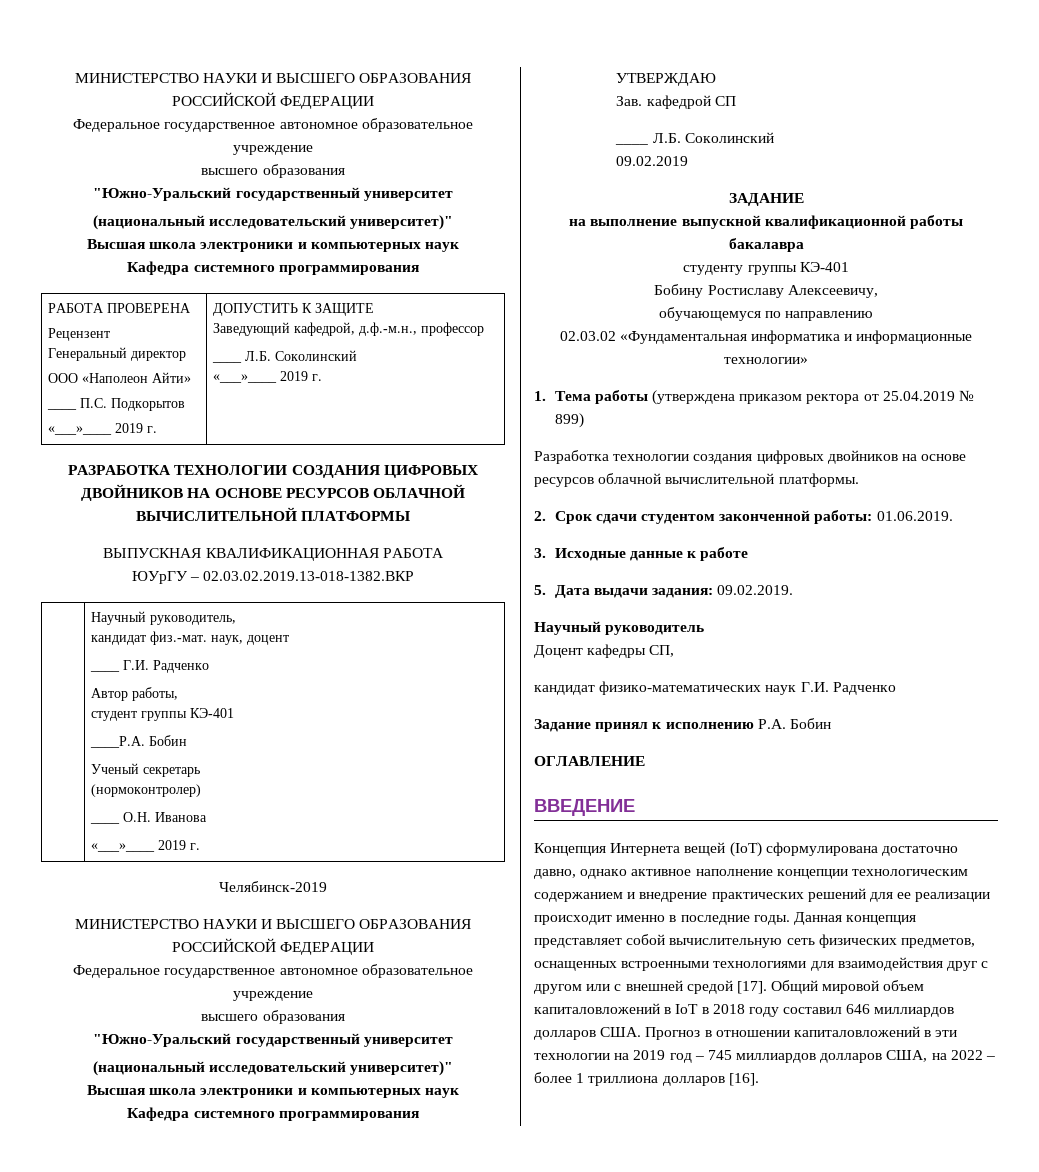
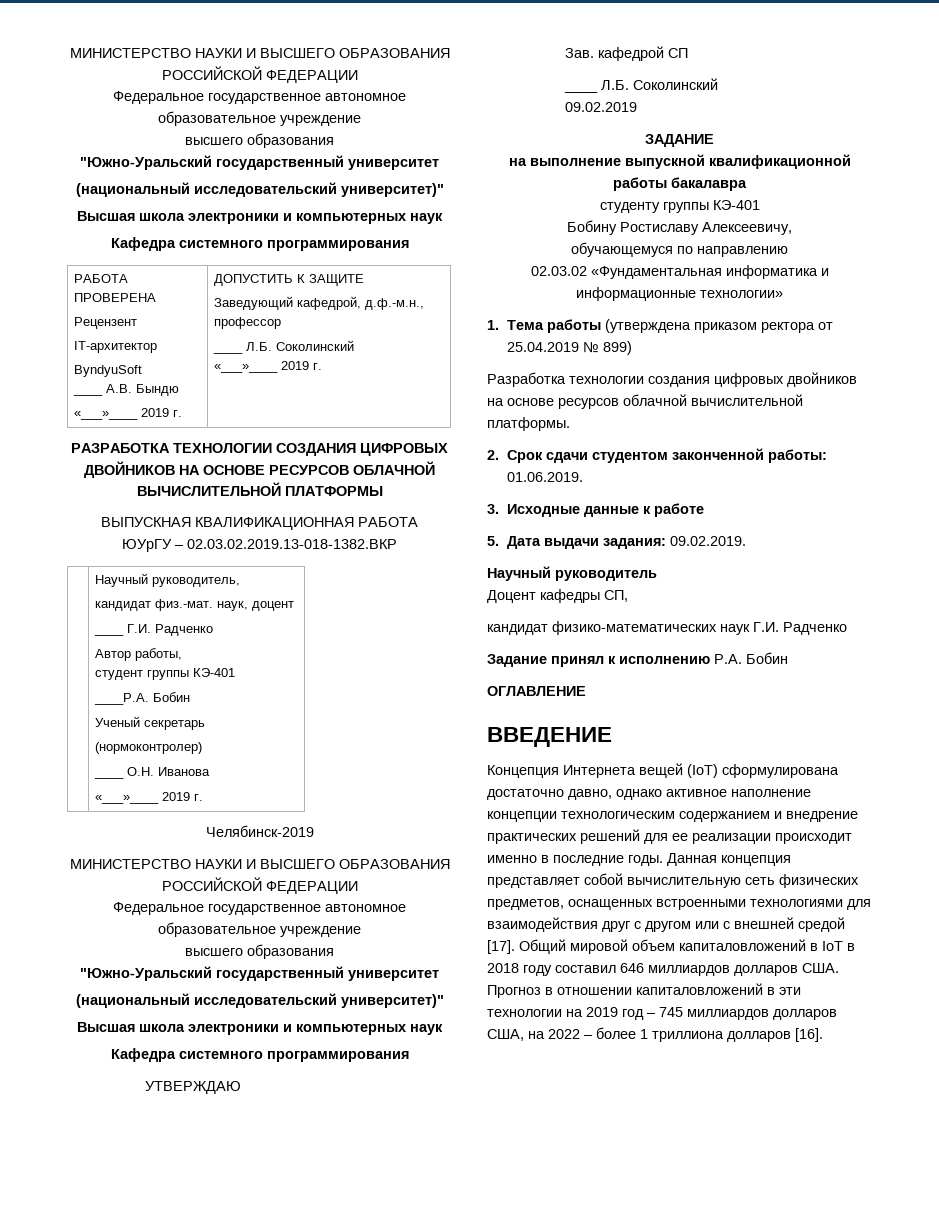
[48,347,187,361] [48,372,192,383] [47,408,78,410] [80,398,186,411] Генеральный директор // ООО «Наполеон Айти» // ____ П.С. Подкорытов -> [74,341,158,353] [74,365,143,377] [73,393,104,396] [106,384,180,396] IT-архитектор // ByndyuSoft // ____ А.В. Бындю

